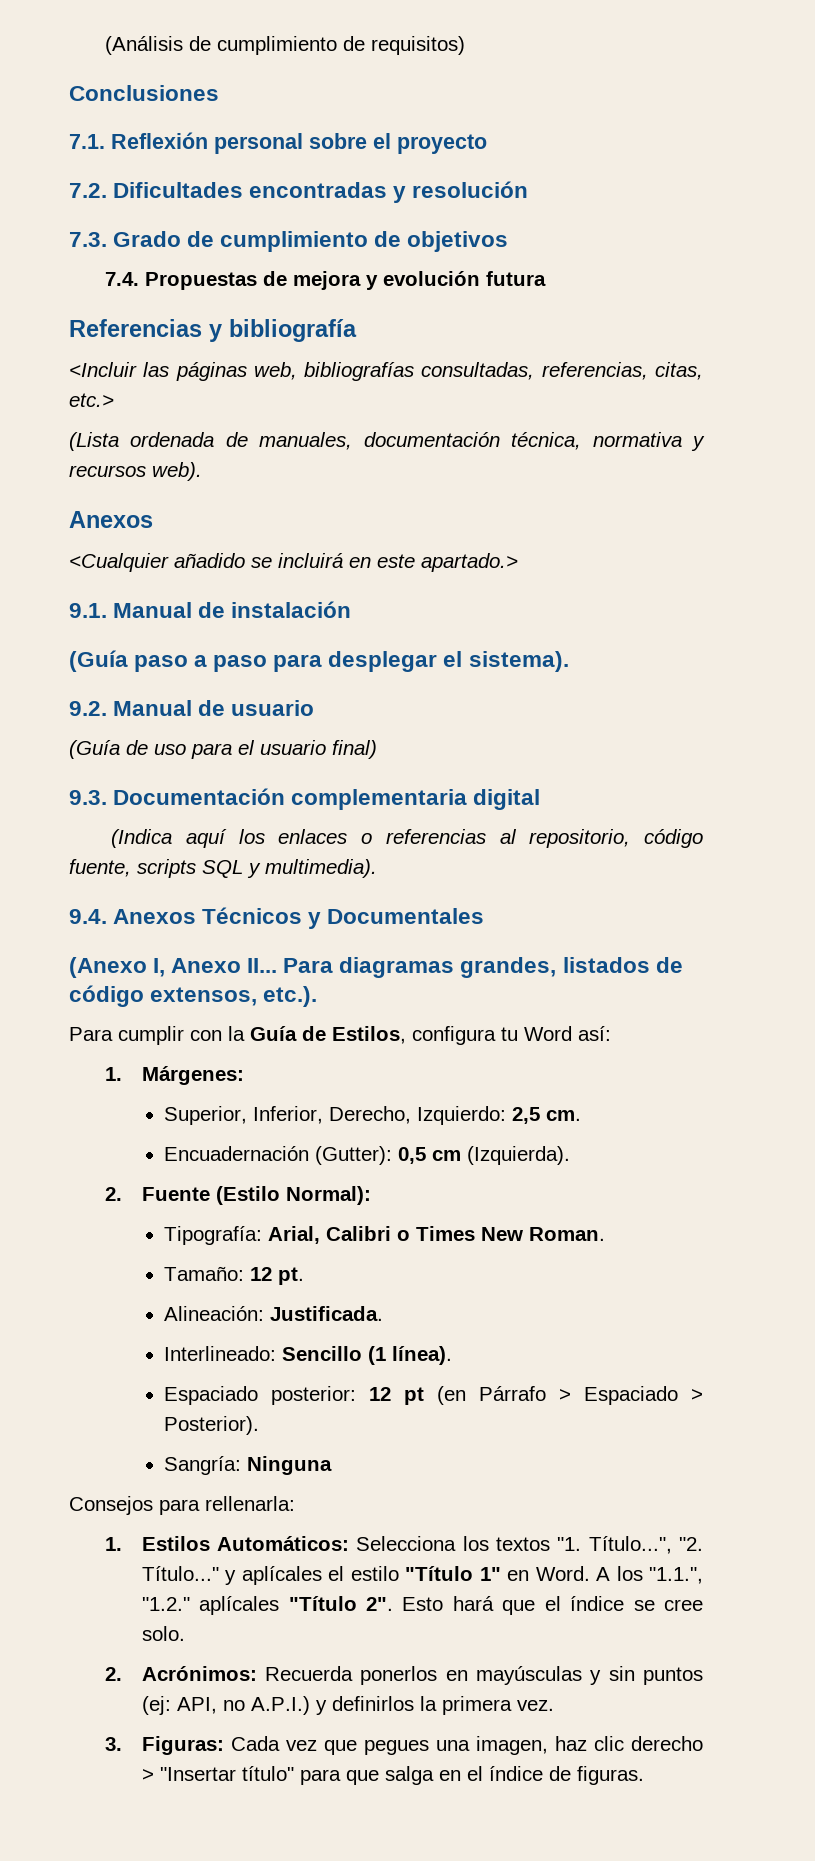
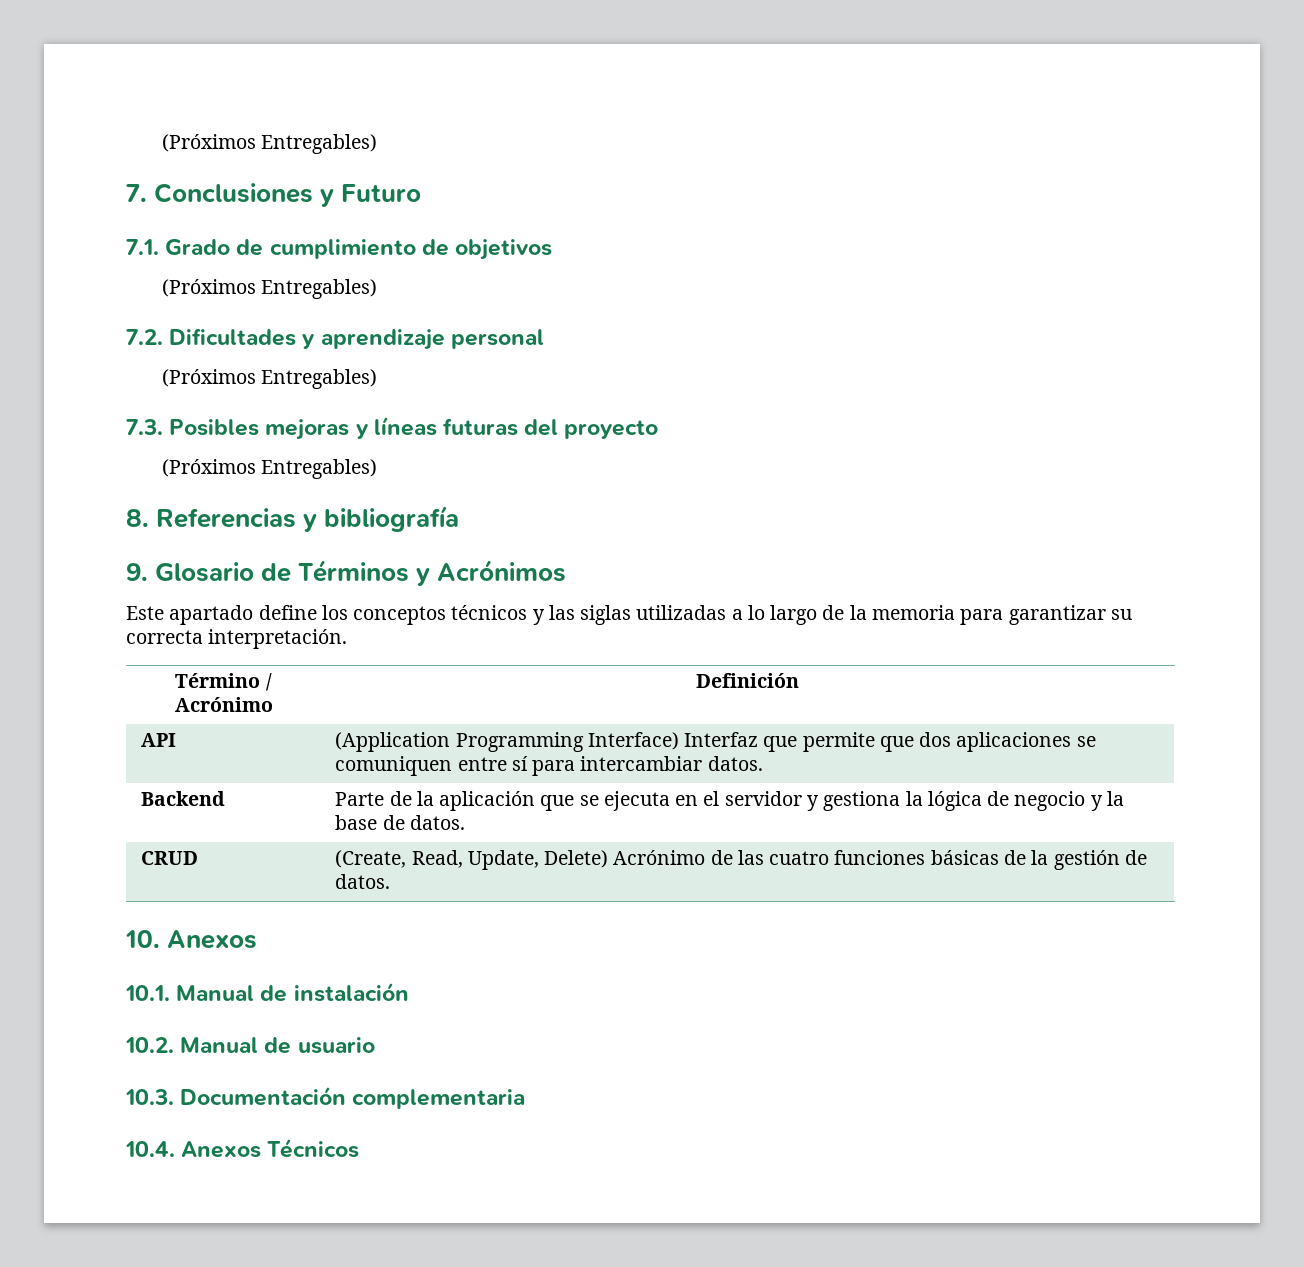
[105,36,466,55] (Análisis de cumplimiento de requisitos) // -> [161,134,378,154] [126,184,147,202] (Próximos Entregables) // 7.
(219, 93) none -> [320,184,422,207] y Futuro
[111,132,487,154] [69,181,529,203] [69,232,107,247] Reflexión personal sobre el proyecto // 7.2. Dificultades encontradas y resolución // 7.3. -> (159, 247) none
[105,271,547,290] [69,319,357,342] [69,362,703,381] [69,393,114,407] [69,432,705,451] [69,462,202,481] [69,511,153,528] [69,553,518,572] [69,601,352,618] [69,650,569,672] [69,700,315,716] [69,740,377,759] [69,788,541,810] [111,829,703,848] [69,859,377,878] [69,907,485,929] [69,957,683,978] [69,985,318,1007] [69,1026,611,1045] [105,1066,244,1085] [164,1106,582,1125] [164,1146,571,1165] [105,1186,371,1205] [164,1226,606,1245] [164,1266,305,1285] [164,1306,384,1321] [164,1346,453,1365] [164,1386,703,1405] [164,1416,260,1435] [164,1456,333,1475] [69,1496,295,1515] [105,1536,703,1554] [141,1566,703,1585] [141,1596,703,1615] [141,1626,185,1641] [105,1666,703,1685] [141,1696,554,1715] [105,1736,704,1755] [141,1766,644,1785] 7.4. Propuestas de mejora y evolución futura // Referencias y bibliografía // <Incluir las páginas web, bibliografías consultadas, referencias, citas, etc.> // (Lista ordenada de manuales, documentación técnica, normativa y recursos web). // Anexos // <Cualquier añadido se incluirá en este apartado.> // 9.1. Manual de instalación // (Guía paso a paso para desplegar el sistema). // 9.2. Manual de usuario // (Guía de uso para el usuario final) // 9.3. Documentación complementaria digital // (Indica aquí los enlaces o referencias al repositorio, código fuente, scripts SQL y multimedia). // 9.4. Anexos Técnicos y Documentales // (Anexo I, Anexo II... Para diagramas grandes, listados de código extensos, etc.). // Para cumplir con la Guía de Estilos, configura tu Word así: // 1. Márgenes: // Superior, Inferior, Derecho, Izquierdo: 2,5 cm. // Encuadernación (Gutter): 0,5 cm (Izquierda). // 2. Fuente (Estilo Normal): // Tipografía: Arial, Calibri o Times New Roman. // Tamaño: 12 pt. // Alineación: Justificada. // Interlineado: Sencillo (1 línea). // Espaciado posterior: 12 pt (en Párrafo > Espaciado > Posterior). // Sangría: Ninguna // Consejos para rellenarla: // 1. Estilos Automáticos: Selecciona los textos "1. Título...", "2. Título..." y aplícales el estilo "Título 1" en Word. A los "1.1.", "1.2." aplícales "Título 2". Esto hará que el índice se cree solo. // 2. Acrónimos: Recuerda ponerlos en mayúsculas y sin puntos (ej: API, no A.P.I.) y definirlos la primera vez. // 3. Figuras: Cada vez que pegues una imagen, haz clic derecho > "Insertar título" para que salga en el índice de figuras. -> [161,279,378,299] [126,328,544,350] [161,369,378,389] [126,416,659,440] [161,459,378,479] [126,505,460,532] [126,559,567,586] [126,605,1132,625] [126,629,348,649] [175,673,272,691] [174,697,273,712] [696,673,799,688] [141,733,177,747] [335,732,1096,752] [335,756,763,776] [141,791,226,806] [335,791,1124,811] [335,815,465,830] [141,851,199,865] [335,850,1147,870] [335,874,391,889] [125,930,258,949] [125,982,409,1002] [125,1037,375,1054] [125,1086,526,1109] [125,1138,360,1158] (Próximos Entregables) // 7.2. Dificultades y aprendizaje personal // (Próximos Entregables) // 7.3. Posibles mejoras y líneas futuras del proyecto // (Próximos Entregables) // 8. Referencias y bibliografía // 9. Glosario de Términos y Acrónimos // Este apartado define los conceptos técnicos y las siglas utilizadas a lo largo de la memoria para garantizar su correcta interpretación. // Término / Acrónimo | Definición // API | (Application Programming Interface) Interfaz que permite que dos aplicaciones se comuniquen entre sí para intercambiar datos. // Backend | Parte de la aplicación que se ejecuta en el servidor y gestiona la lógica de negocio y la base de datos. // CRUD | (Create, Read, Update, Delete) Acrónimo de las cuatro funciones básicas de la gestión de datos. // 10. Anexos // 10.1. Manual de instalación // 10.2. Manual de usuario // 10.3. Documentación complementaria // 10.4. Anexos Técnicos

